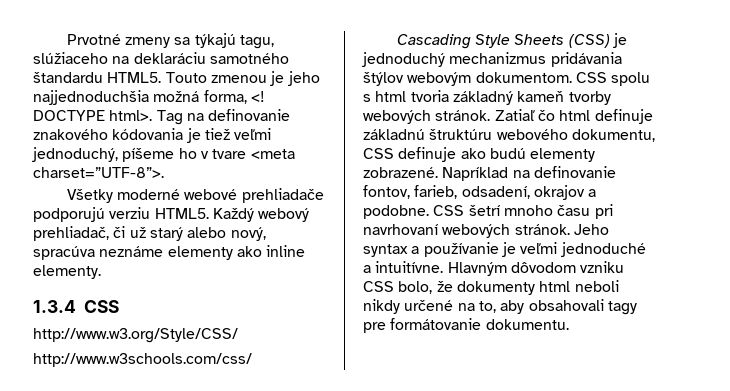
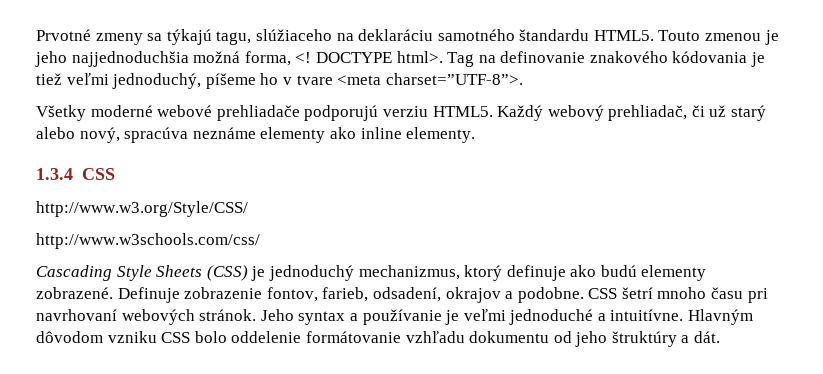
[449,52,622,67] [363,72,651,86] [363,90,611,105] [363,109,653,124] [363,129,655,142] [363,148,394,159] mechanizmus pridávania štýlov webovým dokumentom. CSS spolu s html tvoria základný kameň tvorby webových stránok. Zatiaľ čo html definuje základnú štruktúru webového dokumentu, CSS -> [358,265,503,281] mechanizmus, ktorý
[442,166,616,181] Napríklad na definovanie -> [117,287,263,303] Definuje zobrazenie
[398,280,619,295] [363,299,637,315] [363,318,569,333] bolo, že dokumenty html neboli nikdy určené na to, aby obsahovali tagy pre formátovanie dokumentu. -> [194,331,721,347] bolo oddelenie formátovanie vzhľadu dokumentu od jeho štruktúry a dát.

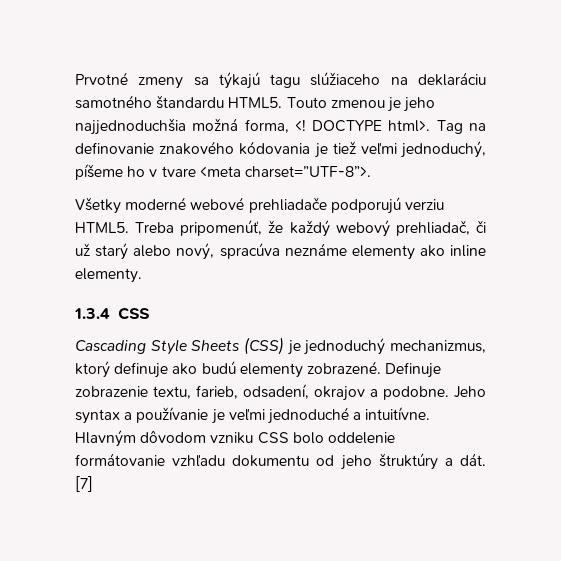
[216,31,252,45] tagu, -> [270,74,301,88] tagu
[497,105,544,121] Každý -> [135,220,330,237] Treba pripomenúť, že každý
[36,201,248,217] [36,233,260,249] // http://www.w3.org/Style/CSS/ // http://www.w3schools.com/css/ -> (150, 313) none
[266,287,318,302] fontov, -> [153,386,191,399] textu,
[588,287,768,303] [36,309,257,325] CSS šetrí mnoho času pri navrhovaní webových stránok. -> (449, 393) none
(721, 337) none -> [75,476,93,492] [7]

